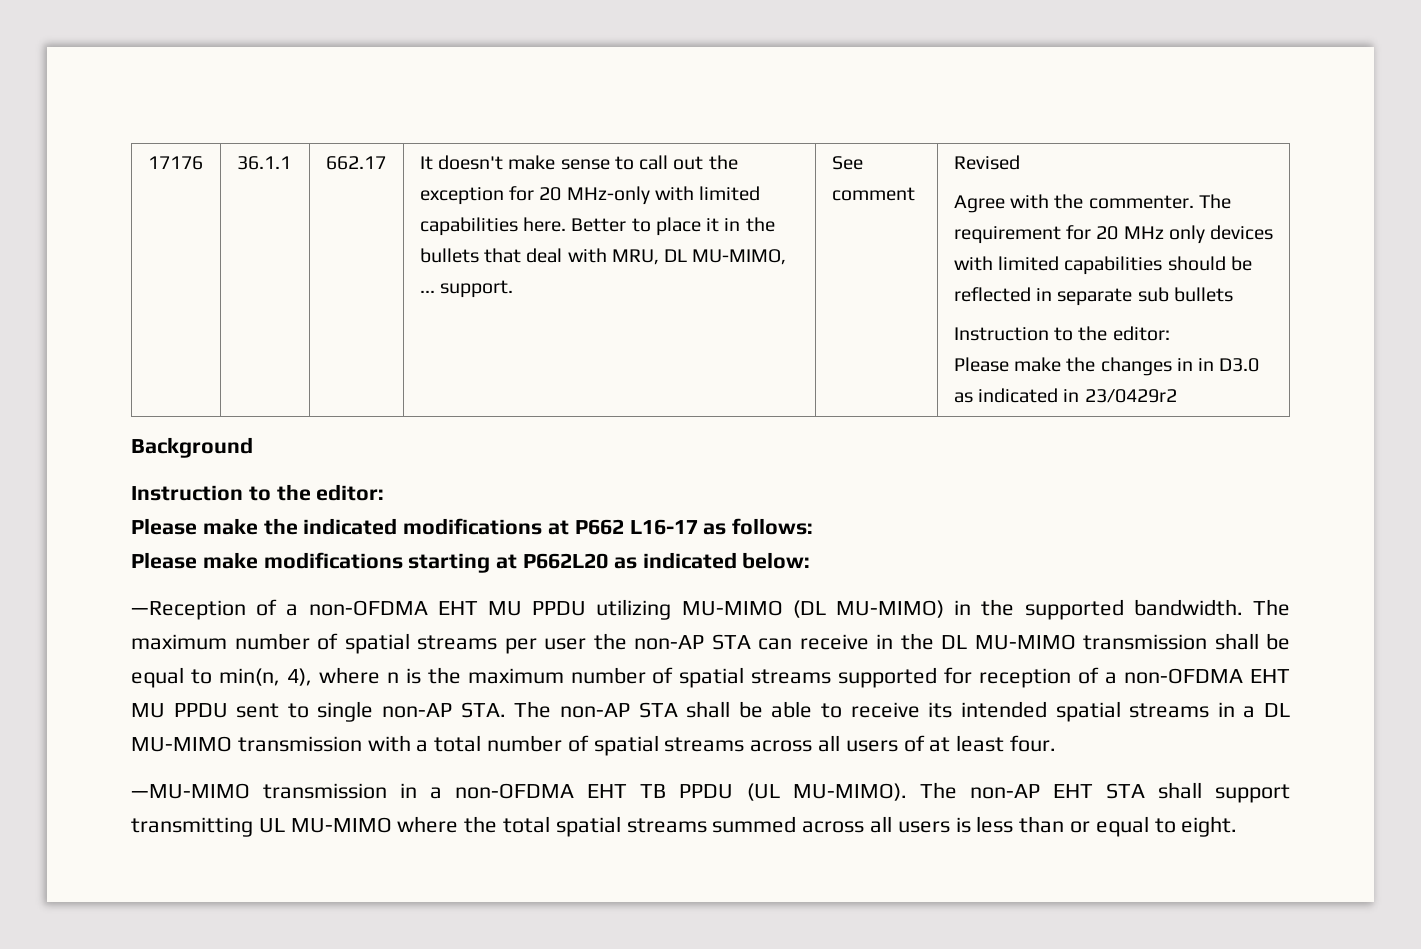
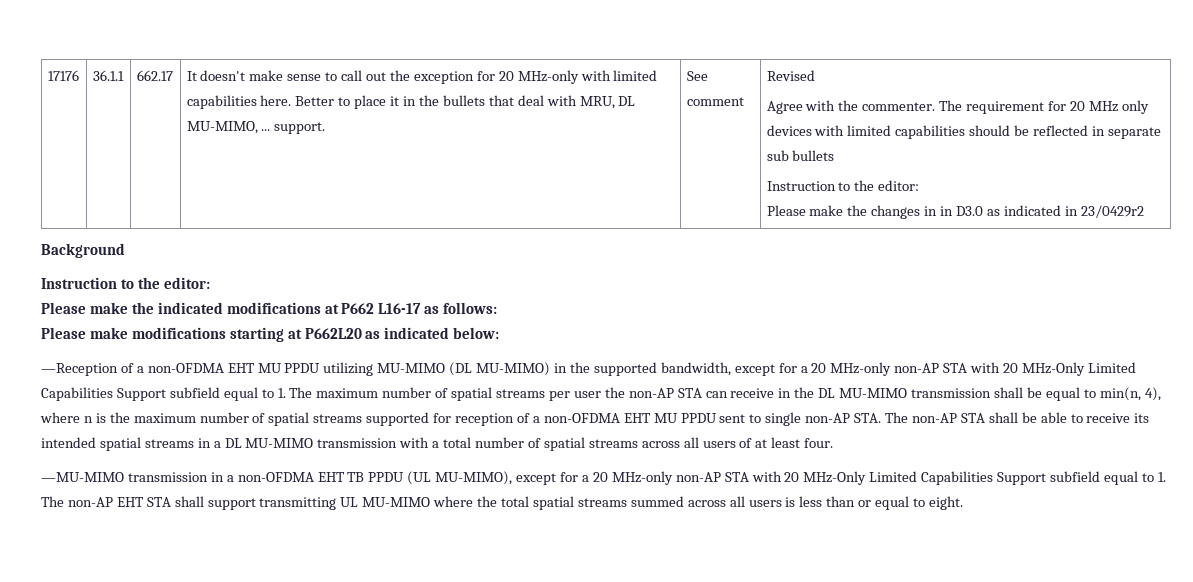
[1133,599,1243,616] bandwidth. -> [660,362,1136,376] [41,387,286,401] bandwidth, except for a 20 MHz-only non-AP STA with 20 MHz-Only Limited Capabilities Support subfield equal to 1.
[792,783,907,801] MU-MIMO). -> [435,471,1166,485] MU-MIMO), except for a 20 MHz-only non-AP STA with 20 MHz-Only Limited Capabilities Support subfield equal to 1.

